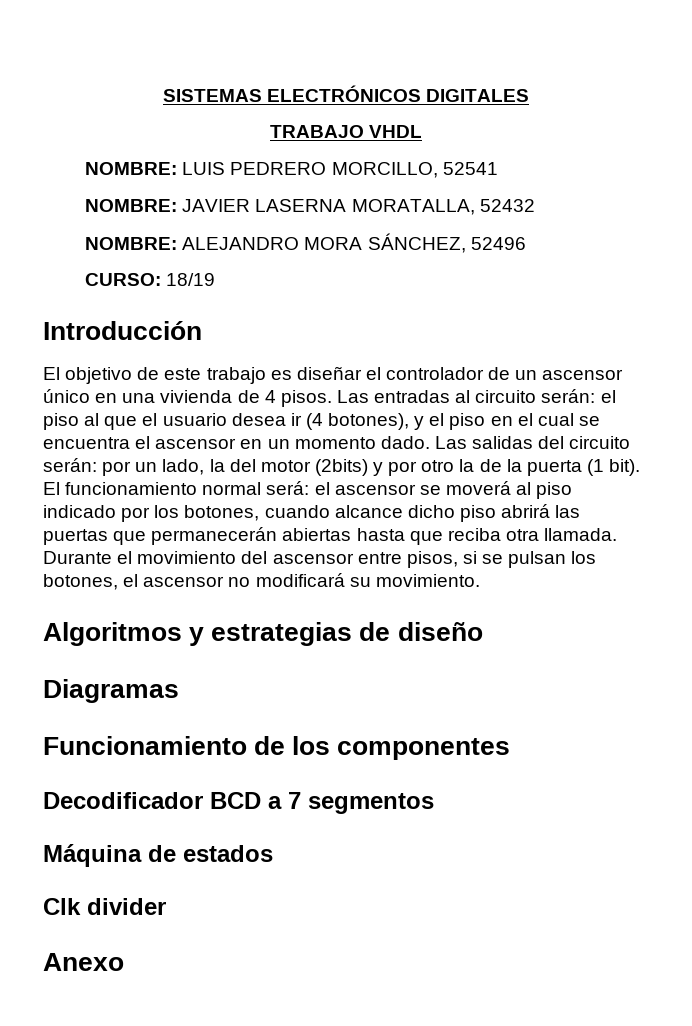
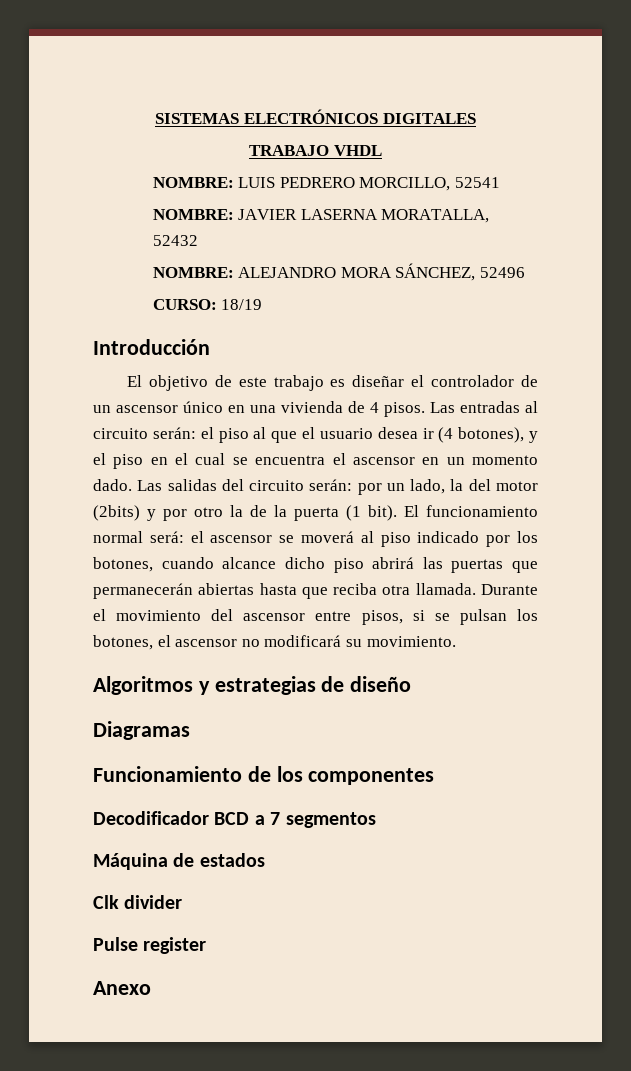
(166, 906) none -> [93,937,207,954] // Pulse register

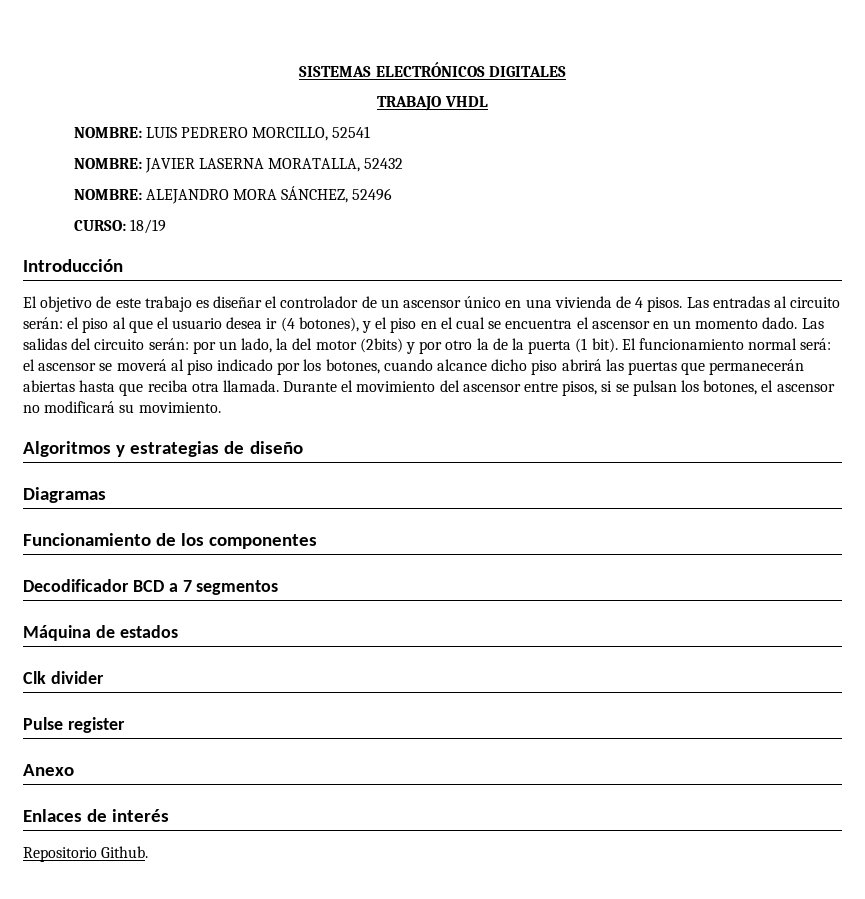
(151, 988) none -> [23,809,170,822] [23,846,149,862] // Enlaces de interés // Repositorio Github.

